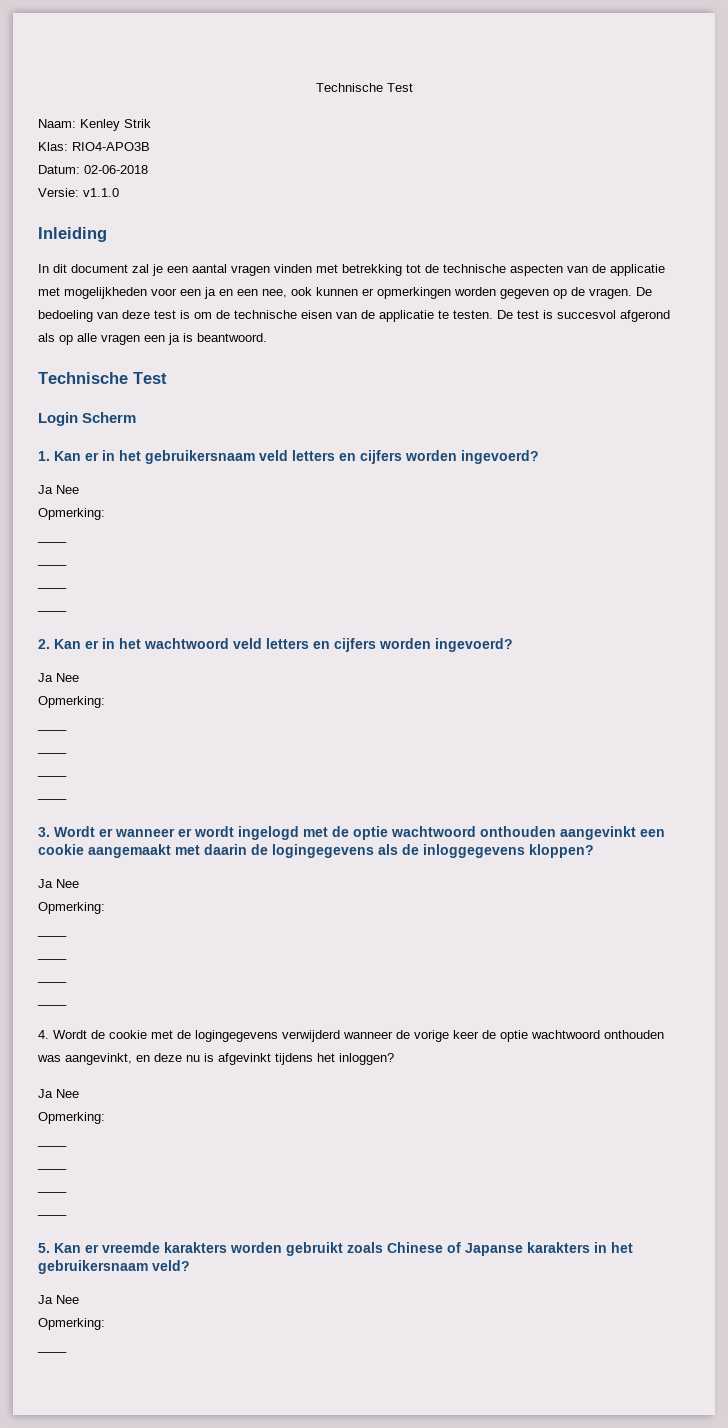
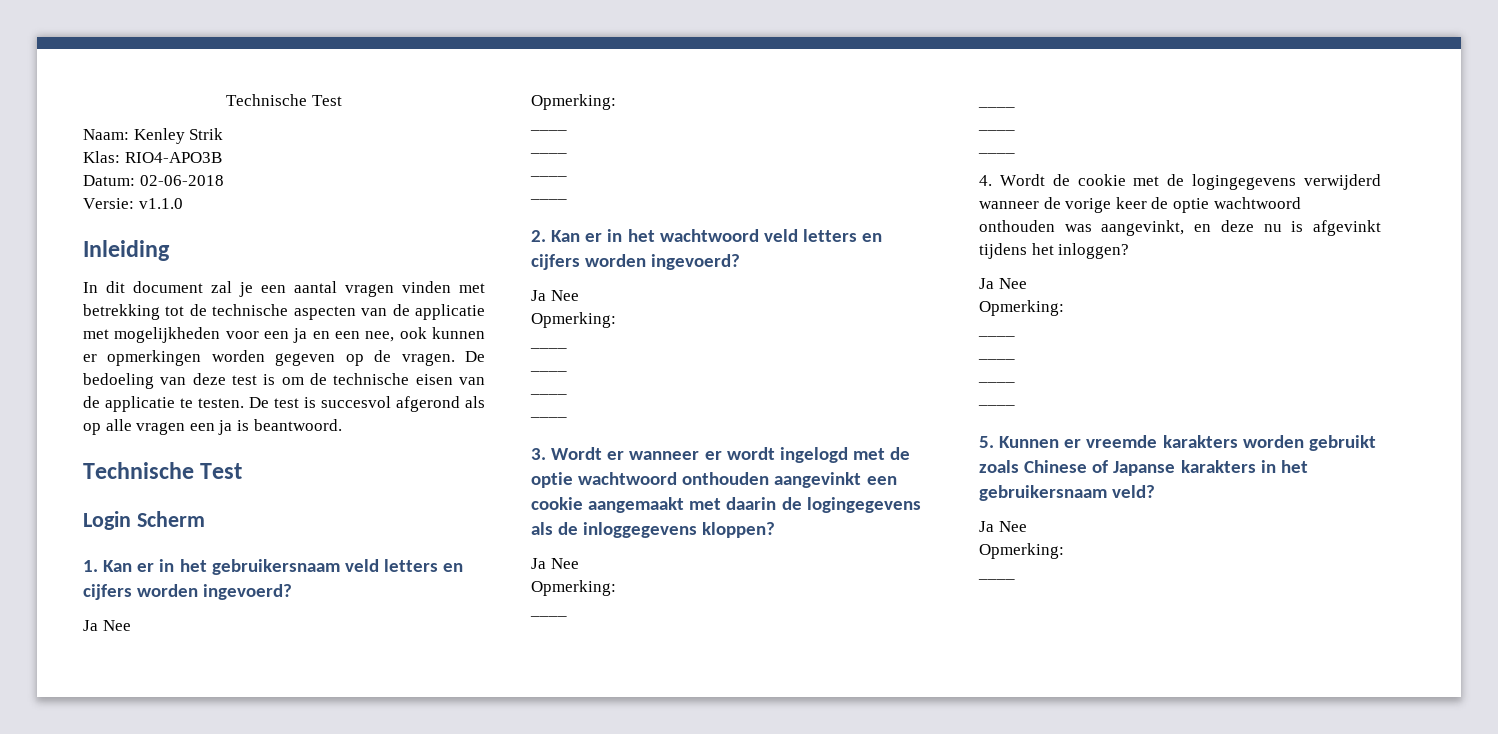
[54,1243,81,1253] Kan -> [999,436,1060,448] Kunnen

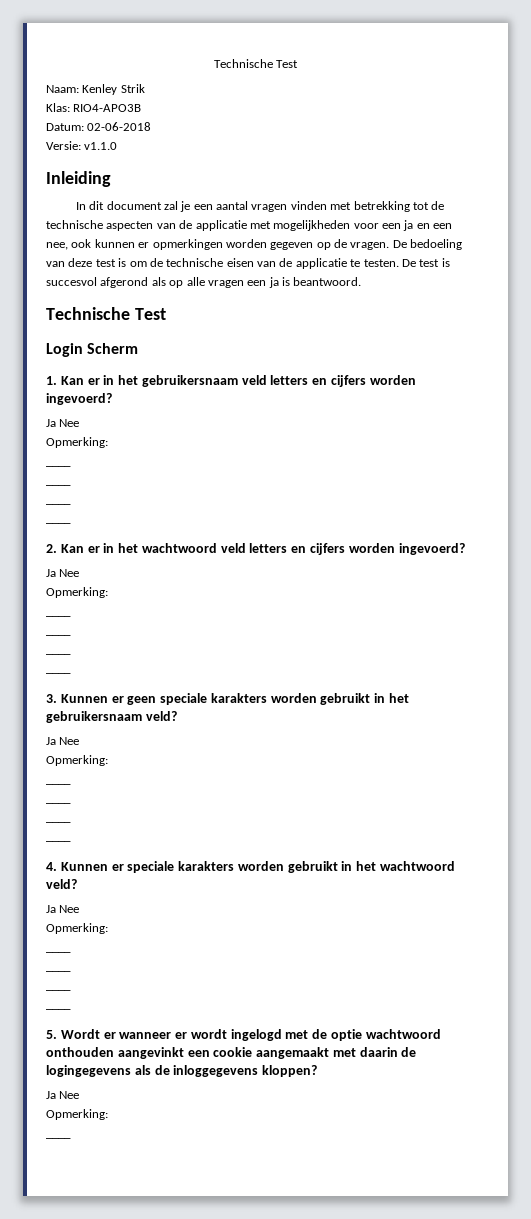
(546, 454) none -> [60,693,410,705] [46,711,177,723] [46,737,80,745] [46,755,108,766] [46,783,71,785] [46,802,71,804] [46,821,71,823] [46,840,71,842] [46,861,456,873] [46,879,77,889] [46,905,80,913] [46,923,108,934] [46,951,71,953] [46,970,71,972] [46,989,71,991] [46,1008,71,1010] [46,1030,57,1039] Kunnen er geen speciale karakters worden gebruikt in het gebruikersnaam veld? // Ja Nee // Opmerking: // ____ // ____ // ____ // ____ // 4. Kunnen er speciale karakters worden gebruikt in het wachtwoord veld? // Ja Nee // Opmerking: // ____ // ____ // ____ // ____ // 5.
[978,106,1015,108] [978,129,1015,131] [978,152,1015,154] [979,174,1381,190] [979,197,1301,213] [979,220,1381,236] [979,243,1130,259] [979,278,1027,289] [979,300,1064,316] [978,335,1015,337] [978,358,1015,360] [978,381,1015,383] [978,404,1015,406] [979,435,1376,451] [979,460,1308,476] [979,485,1156,501] [979,521,1027,532] [979,543,1064,559] [978,578,1015,580] // ____ // ____ // ____ // 4. Wordt de cookie met de logingegevens verwijderd wanneer de vorige keer de optie wachtwoord onthouden was aangevinkt, en deze nu is afgevinkt tijdens het inloggen? // Ja Nee // Opmerking: // ____ // ____ // ____ // ____ // 5. Kunnen er vreemde karakters worden gebruikt zoals Chinese of Japanse karakters in het gebruikersnaam veld? // Ja Nee // Opmerking: // ____ -> (71, 1138) none

